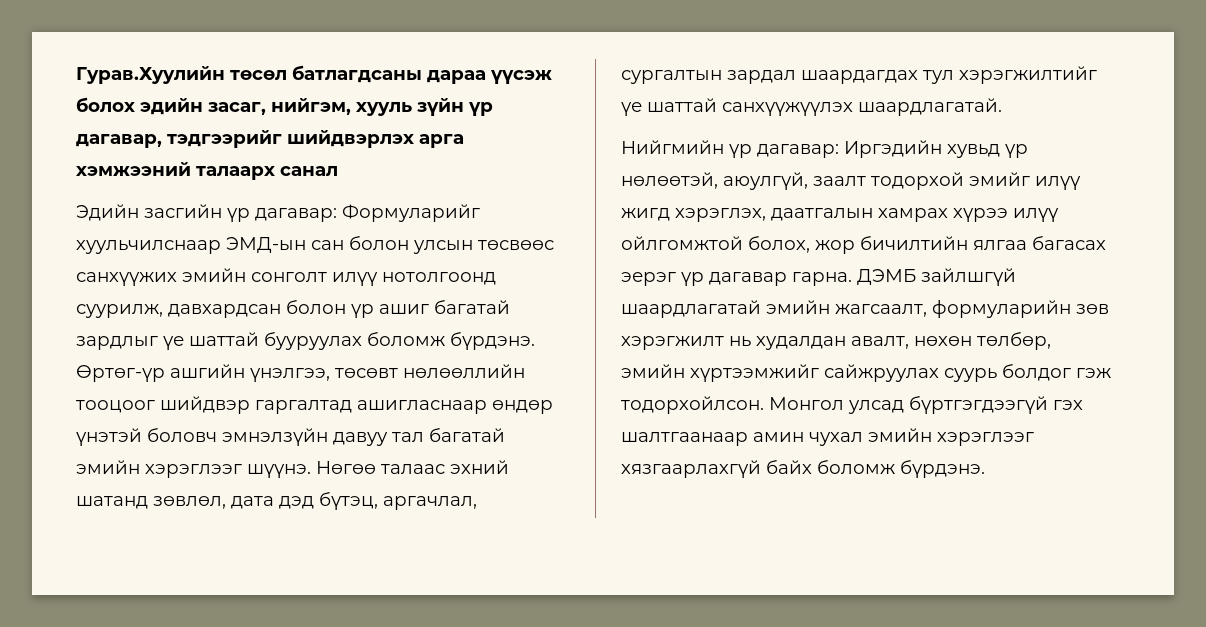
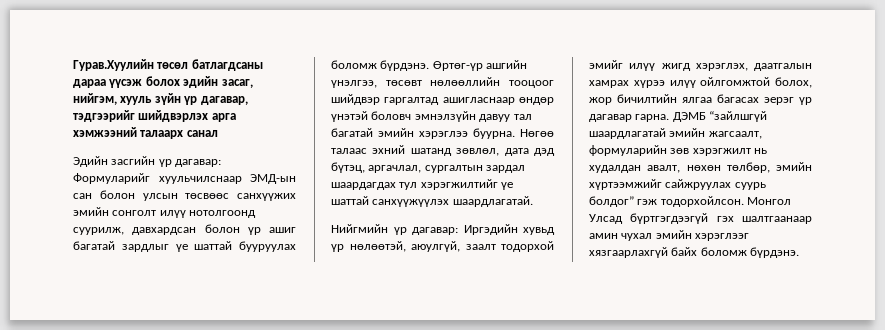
[145,464,311,478] хэрэглээг шүүнэ. -> [419,128,515,139] хэрэглээ буурна.
[921,268,1016,286] зайлшгүй -> [709,111,768,122] “зайлшгүй
[1002,364,1071,381] болдог -> [589,196,634,207] болдог”
[848,400,904,414] улсад -> [589,214,623,224] Улсад

